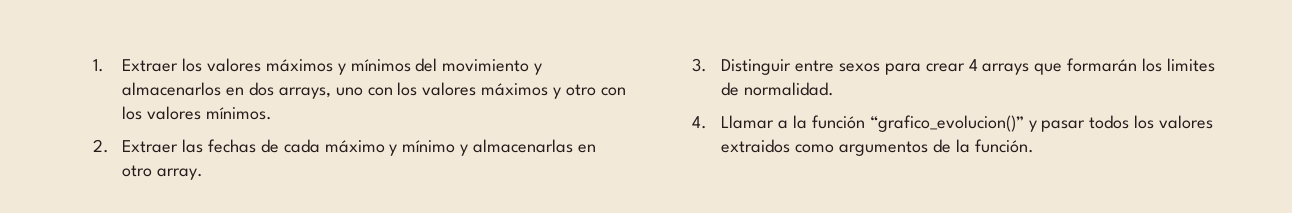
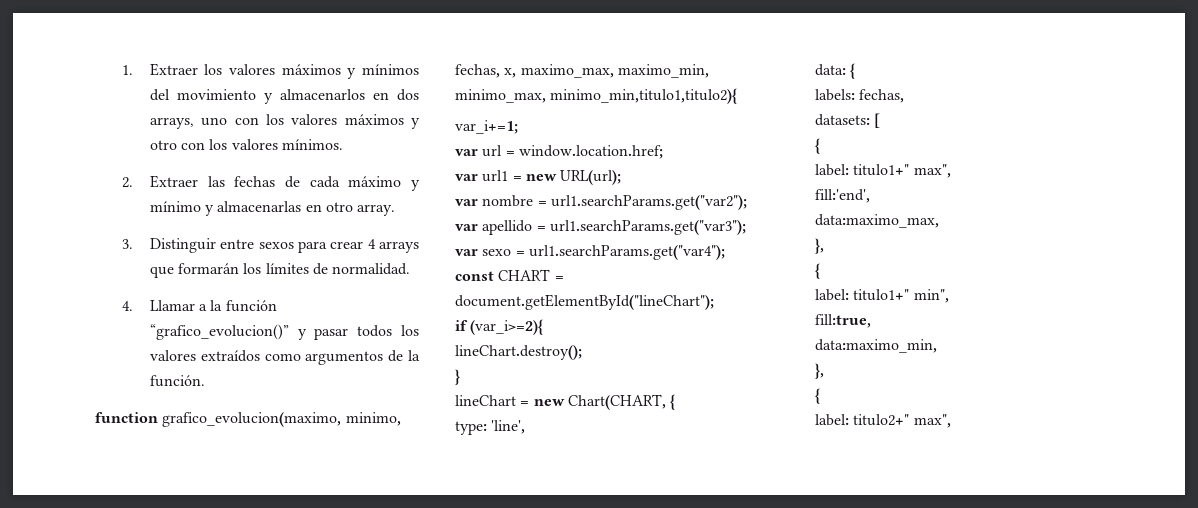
[1166,58,1215,72] limites -> [265,263,309,274] límites
[721,139,791,153] extraidos -> [200,350,260,362] extraídos
(1034, 146) none -> [95,412,401,427] [455,64,709,78] [455,88,738,104] [455,120,518,134] [455,145,663,159] [455,170,622,185] [455,195,747,210] [455,220,746,235] [455,245,725,260] [455,269,564,281] [455,294,714,310] [455,319,544,335] [455,345,582,360] [455,369,460,385] [455,394,676,410] [455,420,526,435] [815,63,856,79] [815,89,905,103] [815,113,881,128] [815,138,820,154] [815,164,951,178] [815,189,870,203] [815,214,939,228] [815,238,824,254] [815,263,820,279] [815,289,949,303] [815,314,871,328] [815,339,937,353] [815,363,824,379] [815,388,820,404] [815,414,951,428] // function grafico_evolucion(maximo, minimo, fechas, x, maximo_max, maximo_min, minimo_max, minimo_min,titulo1,titulo2){ // var_i+=1; // var url = window.location.href; // var url1 = new URL(url); // var nombre = url1.searchParams.get("var2"); // var apellido = url1.searchParams.get("var3"); // var sexo = url1.searchParams.get("var4"); // const CHART = document.getElementById("lineChart"); // if (var_i>=2){ // lineChart.destroy(); // } // lineChart = new Chart(CHART, { // type: 'line', // data: { // labels: fechas, // datasets: [ // { // label: titulo1+" max", // fill:'end', // data:maximo_max, // }, // { // label: titulo1+" min", // fill:true, // data:maximo_min, // }, // { // label: titulo2+" max",

